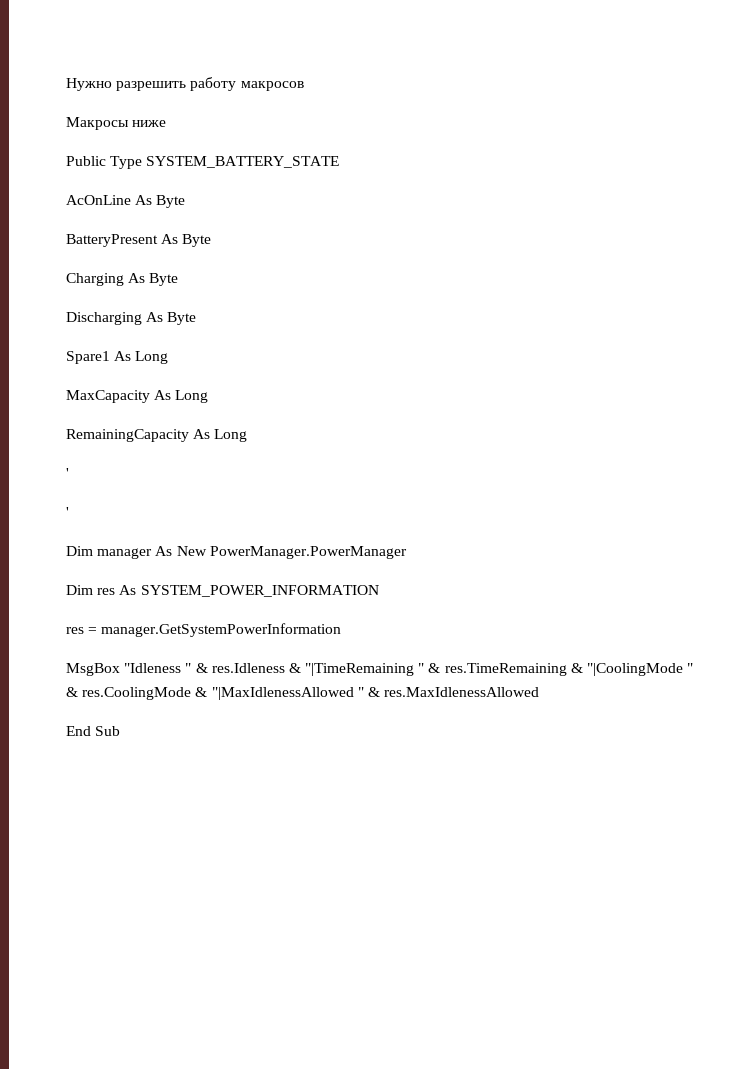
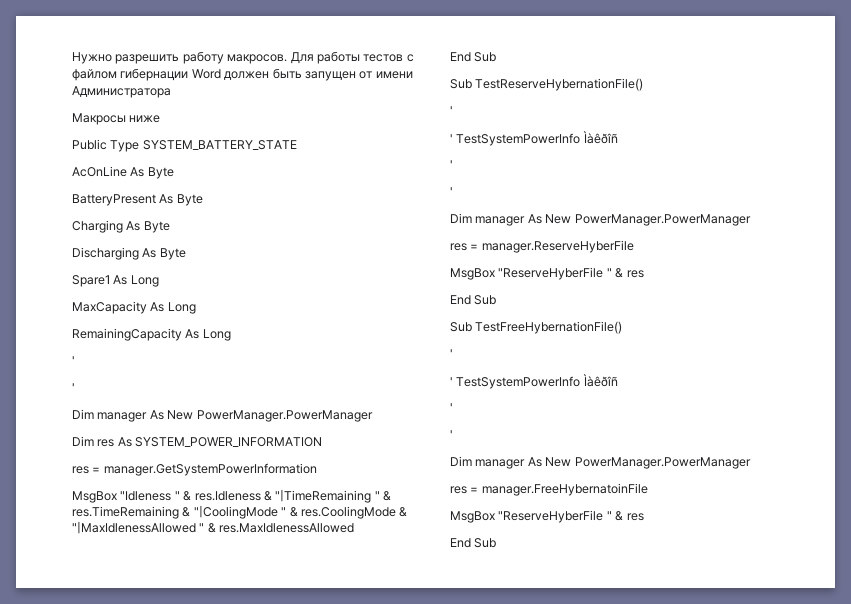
[240,81,304,91] макросов -> [227,51,414,64] [72,68,413,81] [72,86,171,98] макросов. Для работы тестов с файлом гибернации Word должен быть запущен от имени Администратора
(121, 731) none -> [450,78,644,91] [450,106,453,115] [450,131,618,146] [450,160,453,169] [450,187,453,196] [450,213,751,226] [450,240,634,253] [450,267,644,280] [450,295,497,305] [450,321,623,334] [450,349,453,358] [450,374,618,389] [450,403,453,412] [450,430,453,439] [450,456,751,469] [450,483,648,496] [450,510,644,523] [450,538,497,548] // Sub TestReserveHybernationFile() // ' // ' TestSystemPowerInfo Ìàêðîñ // ' // ' // Dim manager As New PowerManager.PowerManager // res = manager.ReserveHyberFile // MsgBox "ReserveHyberFile " & res // End Sub // Sub TestFreeHybernationFile() // ' // ' TestSystemPowerInfo Ìàêðîñ // ' // ' // Dim manager As New PowerManager.PowerManager // res = manager.FreeHybernatoinFile // MsgBox "ReserveHyberFile " & res // End Sub

